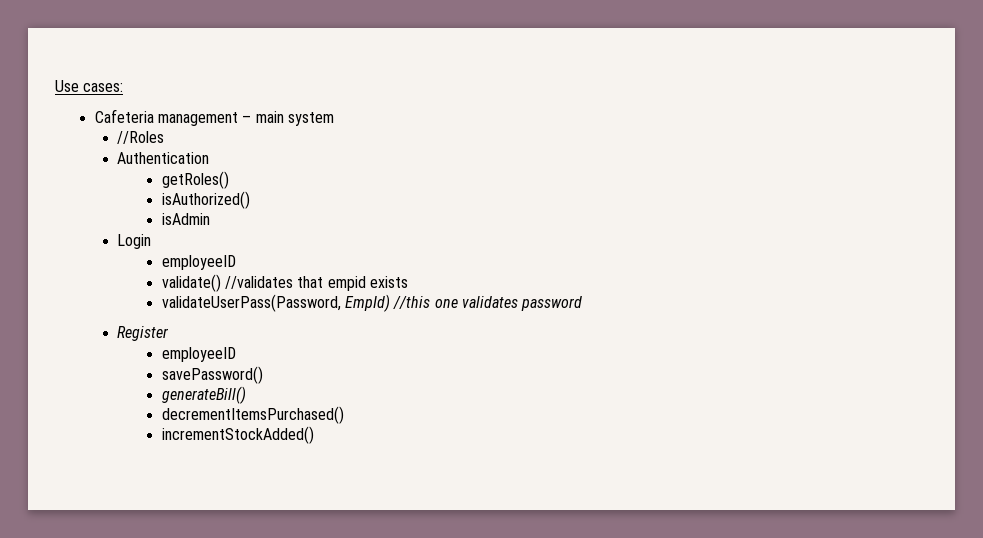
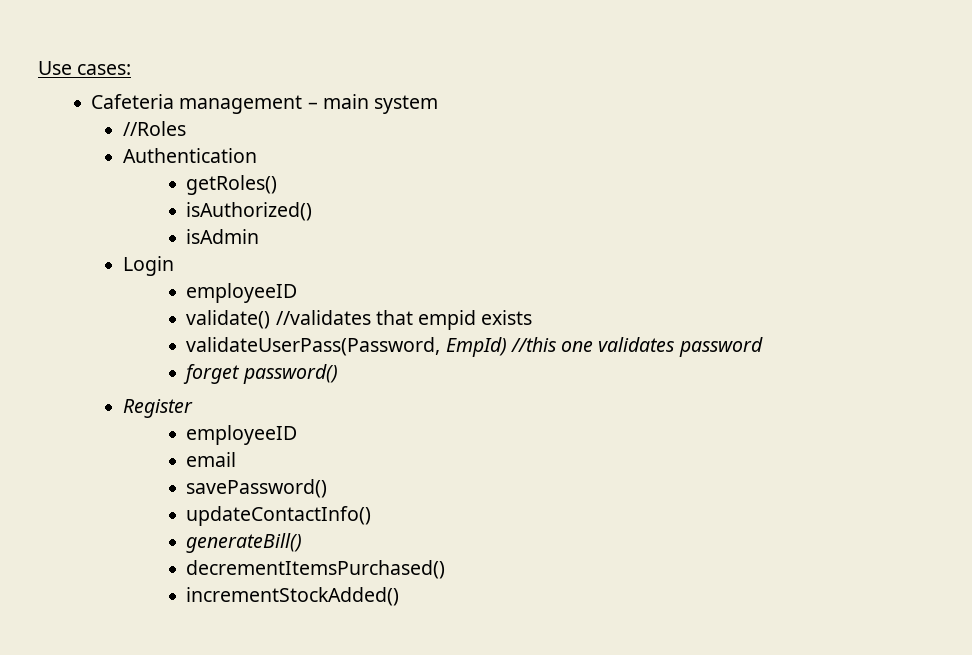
(583, 303) none -> [183,364,338,384] // forget password()
(236, 354) none -> [186,452,237,467] // email
(263, 375) none -> [186,506,372,526] // updateContactInfo()

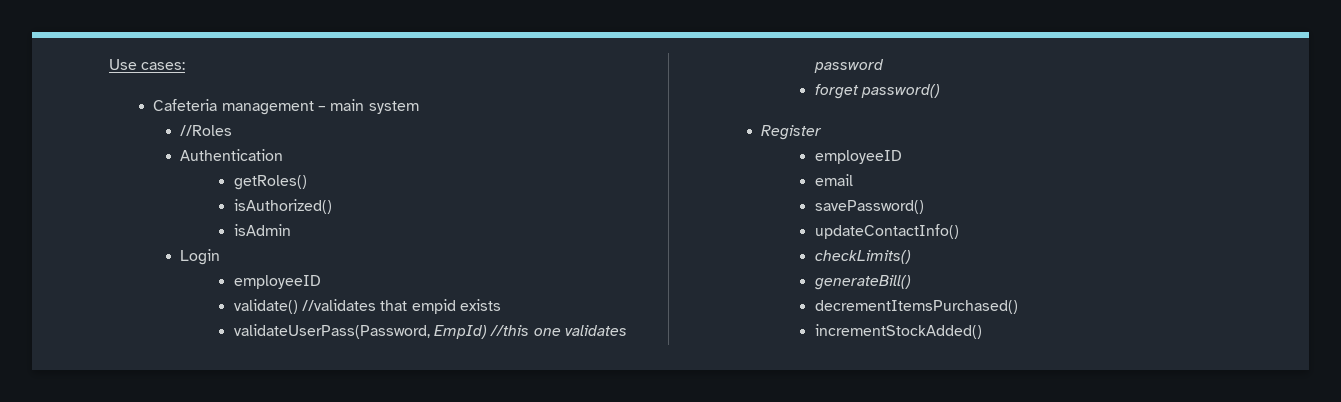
(372, 516) none -> [814,250,911,264] // checkLimits()

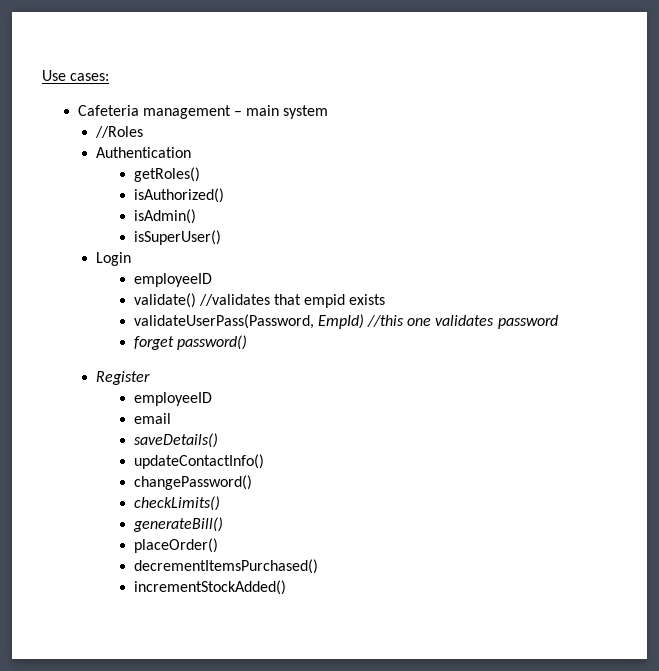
[233,224,291,236] isAdmin -> [133,209,196,224] [133,230,221,245] isAdmin() // isSuperUser()
[814,200,924,214] savePassword() -> [133,433,218,448] saveDetails()
(959, 231) none -> [133,475,252,490] // changePassword()
(911, 282) none -> [133,538,218,553] // placeOrder()

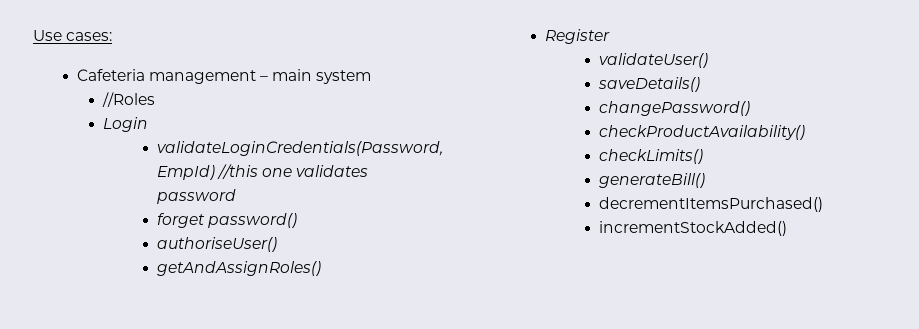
[96,147,192,158] [133,167,200,182] [133,188,224,203] [133,209,196,224] [133,230,221,245] [96,252,132,266] [133,273,212,287] [133,293,386,308] [133,314,314,329] Authentication // getRoles() // isAuthorized() // isAdmin() // isSuperUser() // Login // employeeID // validate() //validates that empid exists // validateUserPass(Password, -> [103,117,149,132] [156,141,443,156] Login // validateLoginCredentials(Password,
(247, 342) none -> [156,237,277,252] [156,261,321,276] // authoriseUser() // getAndAssignRoles()
[133,392,212,406] [133,413,171,424] employeeID // email -> [598,53,708,68] validateUser()
[133,454,264,469] [133,475,252,490] updateContactInfo() // changePassword() -> [598,101,750,116] [598,125,805,140] changePassword() // checkProductAvailability()
[133,538,218,553] // placeOrder() -> (705, 180) none

